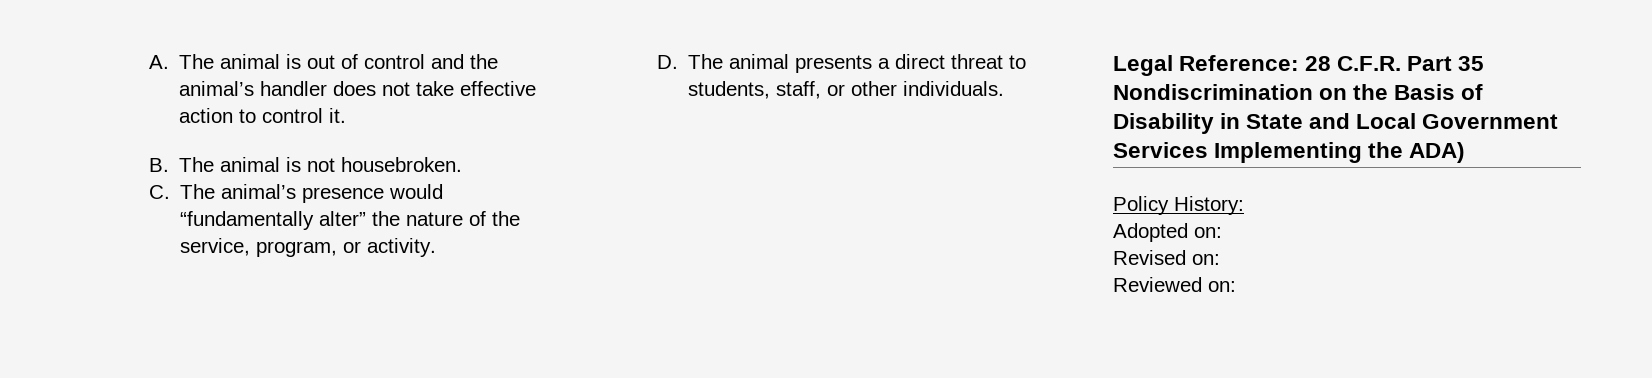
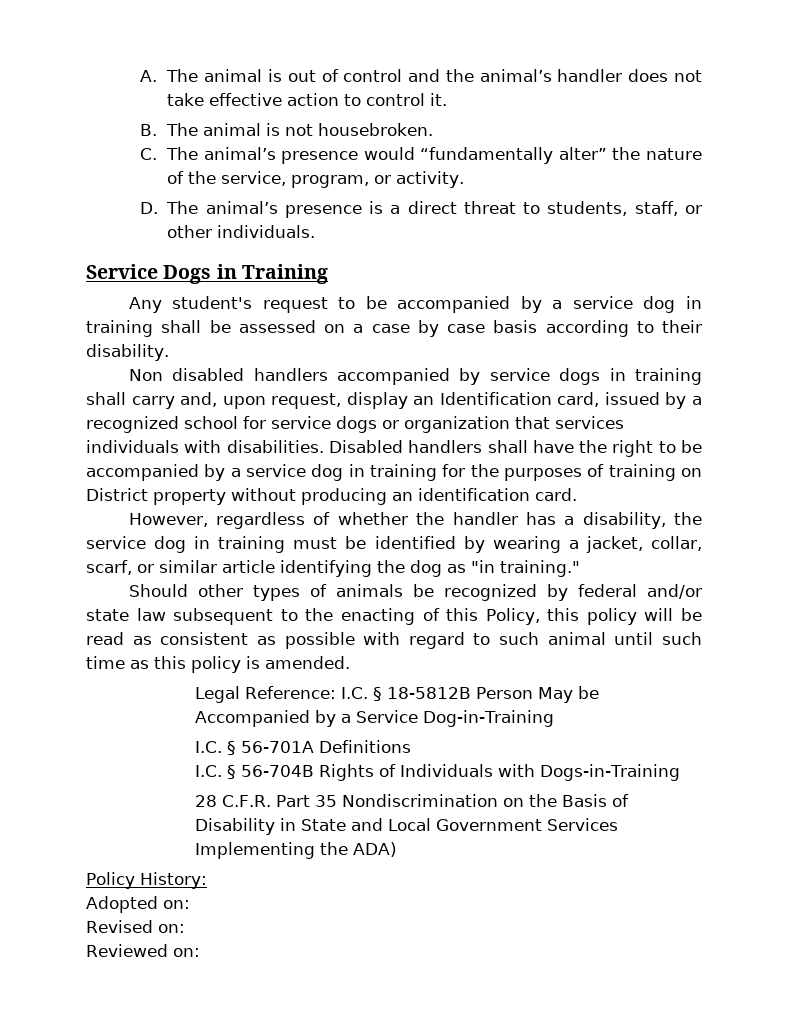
[729,54,873,73] animal presents -> [205,201,384,218] animal’s presence is
[1113,55,1300,76] Legal Reference: -> [86,264,328,284] [128,296,702,313] [86,320,702,337] [86,344,169,361] [128,368,702,385] [86,392,702,409] [86,416,624,433] [86,440,702,457] [86,464,702,481] [86,488,577,505] [128,512,702,529] [86,536,702,553] [86,560,580,577] [128,584,702,601] [86,608,702,625] [86,632,702,649] [86,656,350,673] [194,686,599,703] [194,710,555,727] [194,740,411,755] [194,764,681,781] Service Dogs in Training // Any student's request to be accompanied by a service dog in training shall be assessed on a case by case basis according to their disability. // Non disabled handlers accompanied by service dogs in training shall carry and, upon request, display an Identification card, issued by a recognized school for service dogs or organization that services individuals with disabilities. Disabled handlers shall have the right to be accompanied by a service dog in training for the purposes of training on District property without producing an identification card. // However, regardless of whether the handler has a disability, the service dog in training must be identified by wearing a jacket, collar, scarf, or similar article identifying the dog as "in training." // Should other types of animals be recognized by federal and/or state law subsequent to the enacting of this Policy, this policy will be read as consistent as possible with regard to such animal until such time as this policy is amended. // Legal Reference: I.C. § 18-5812B Person May be Accompanied by a Service Dog-in-Training // I.C. § 56-701A Definitions // I.C. § 56-704B Rights of Individuals with Dogs-in-Training //

